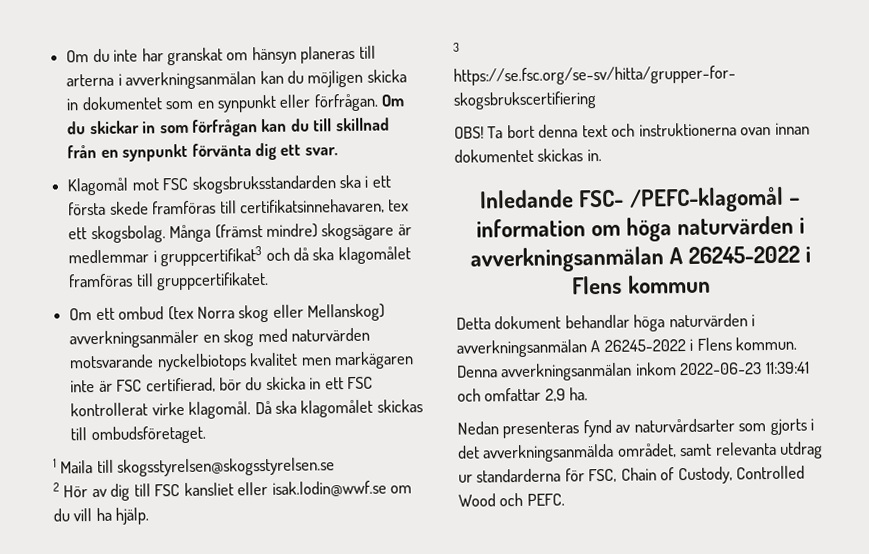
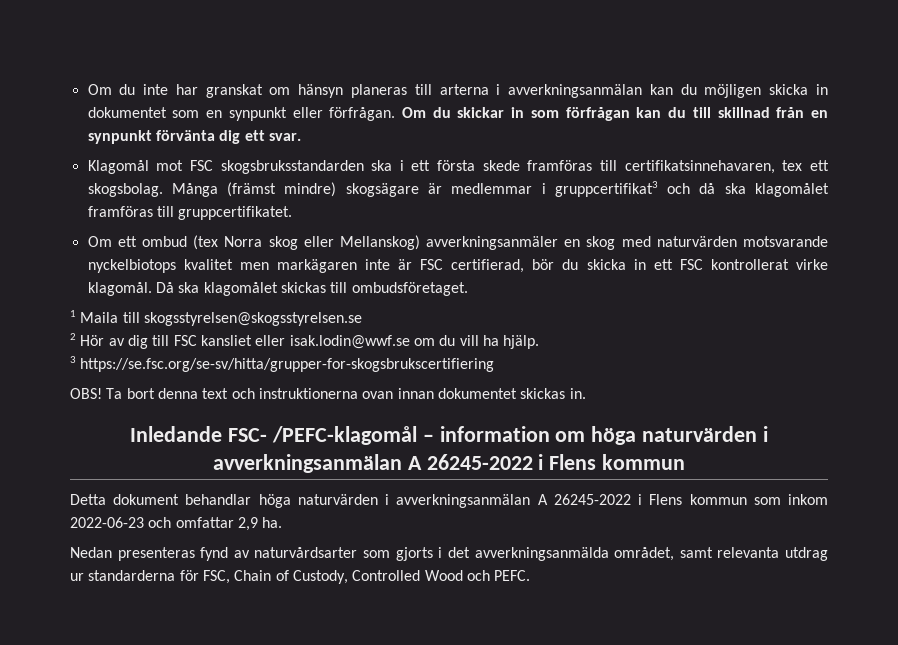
[735,336,798,351] [457,362,633,382] kommun. Denna avverkningsanmälan -> [689,494,781,505] kommun som
[765,361,810,375] 11:39:41 -> (144, 522) none

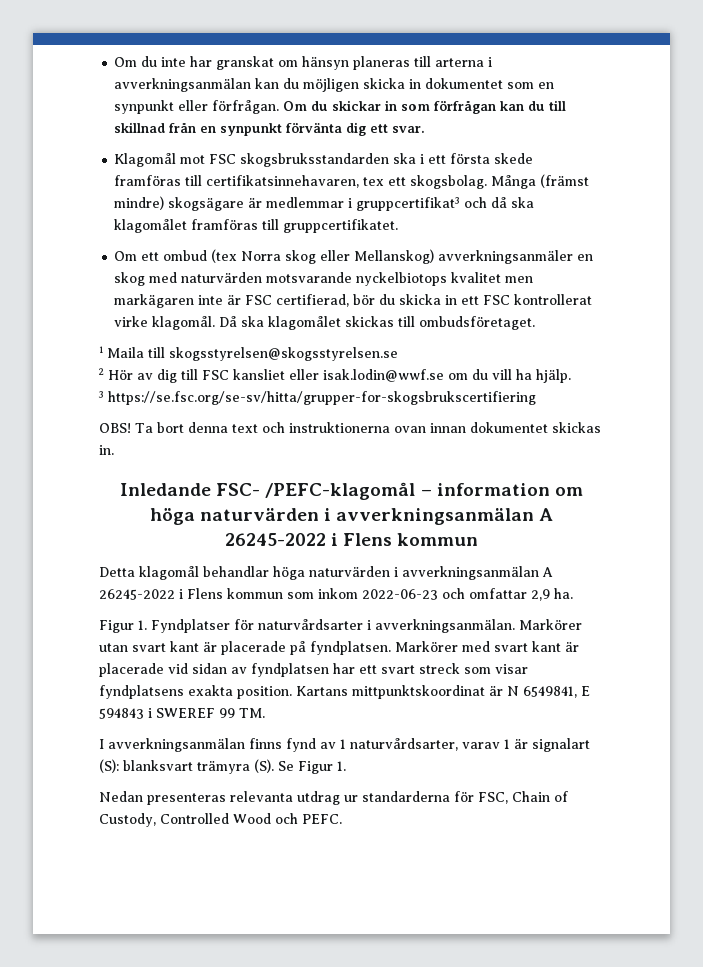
[113,494,180,505] dokument -> [139,566,199,580] klagomål
[70,547,713,561] Nedan presenteras fynd av naturvårdsarter som gjorts i det avverkningsanmälda området, samt -> [99,619,582,633] [99,641,579,655] [99,663,528,677] [99,685,590,699] [99,708,265,719] [99,738,590,752] [99,759,346,774] [99,791,226,805] Figur 1. Fyndplatser för naturvårdsarter i avverkningsanmälan. Markörer utan svart kant är placerade på fyndplatsen. Markörer med svart kant är placerade vid sidan av fyndplatsen har ett svart streck som visar fyndplatsens exakta position. Kartans mittpunktskoordinat är N 6549841, E 594843 i SWEREF 99 TM. // I avverkningsanmälan finns fynd av 1 naturvårdsarter, varav 1 är signalart (S): blanksvart trämyra (S). Se Figur 1. // Nedan presenteras

